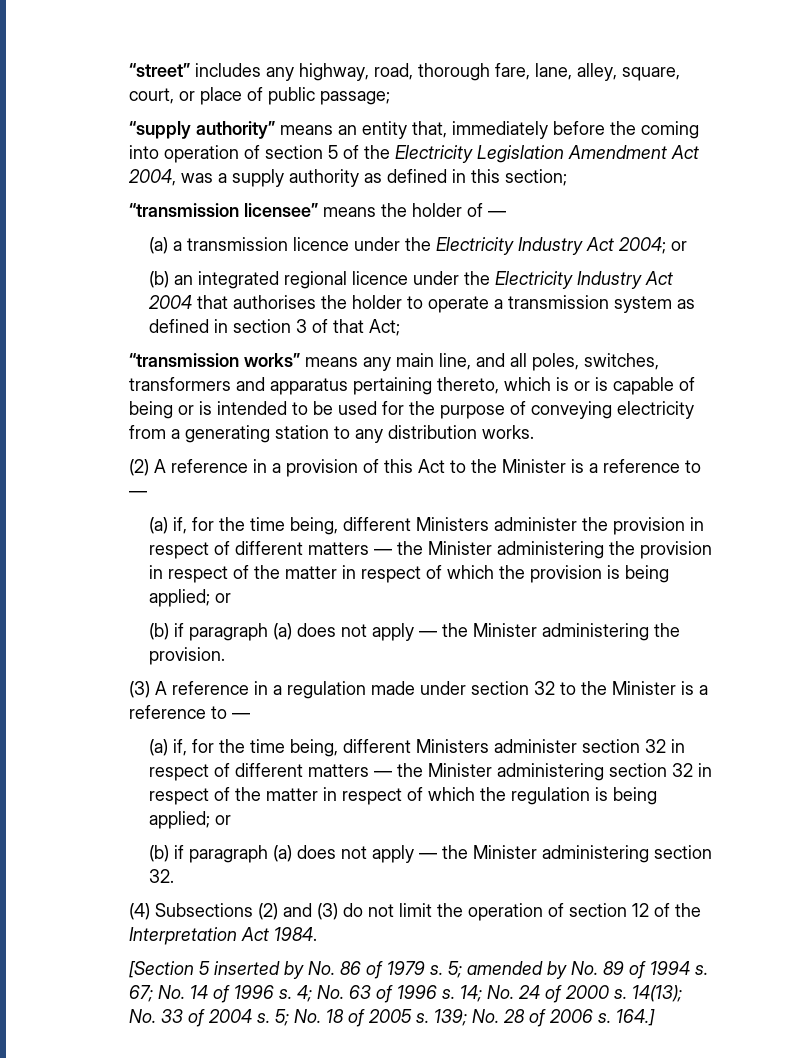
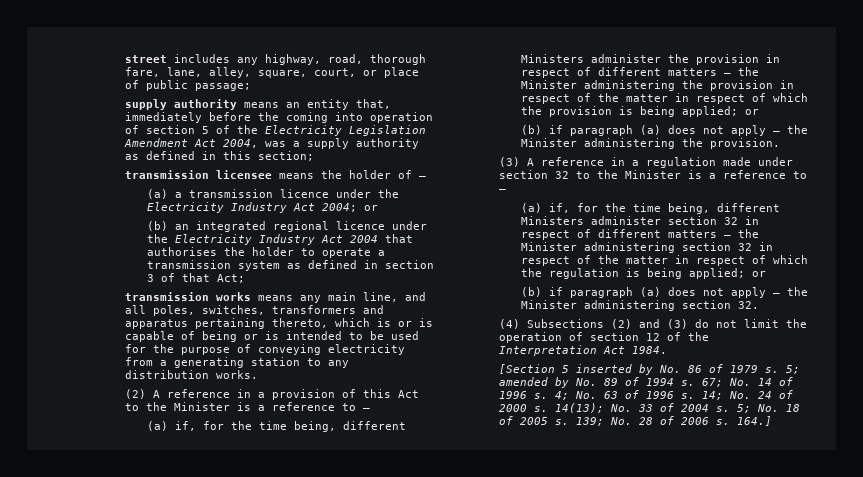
[128,63,190,77] “street” -> [124,55,167,63] street
[128,121,275,139] “supply authority” -> [124,99,237,110] supply authority
[128,203,318,217] “transmission licensee” -> [124,170,272,179] transmission licensee
[128,353,300,367] “transmission works” -> [124,292,251,301] transmission works

